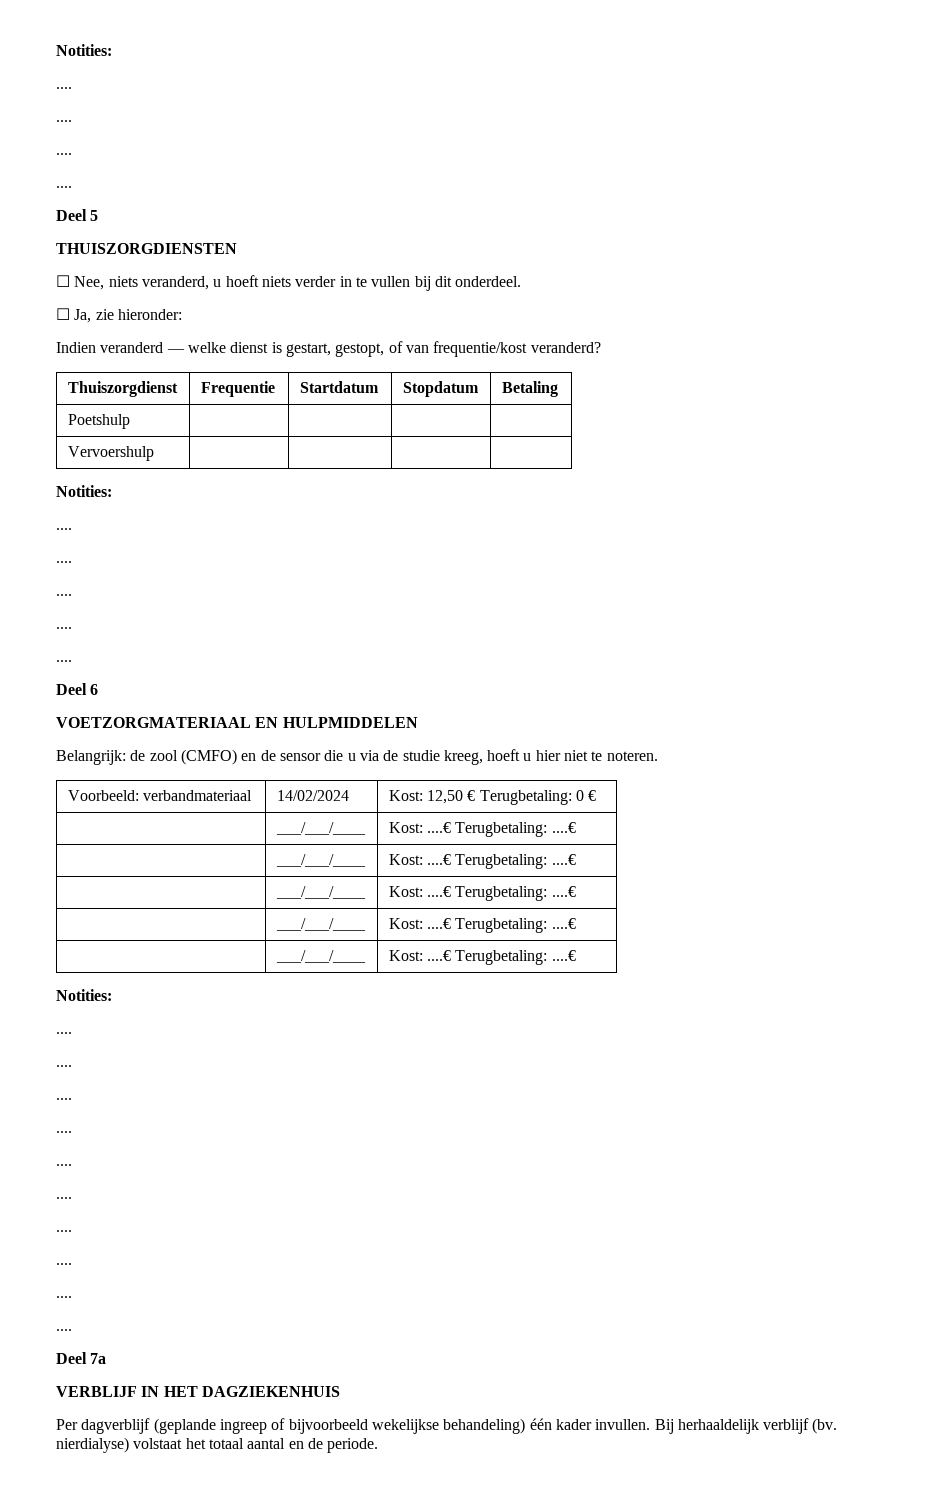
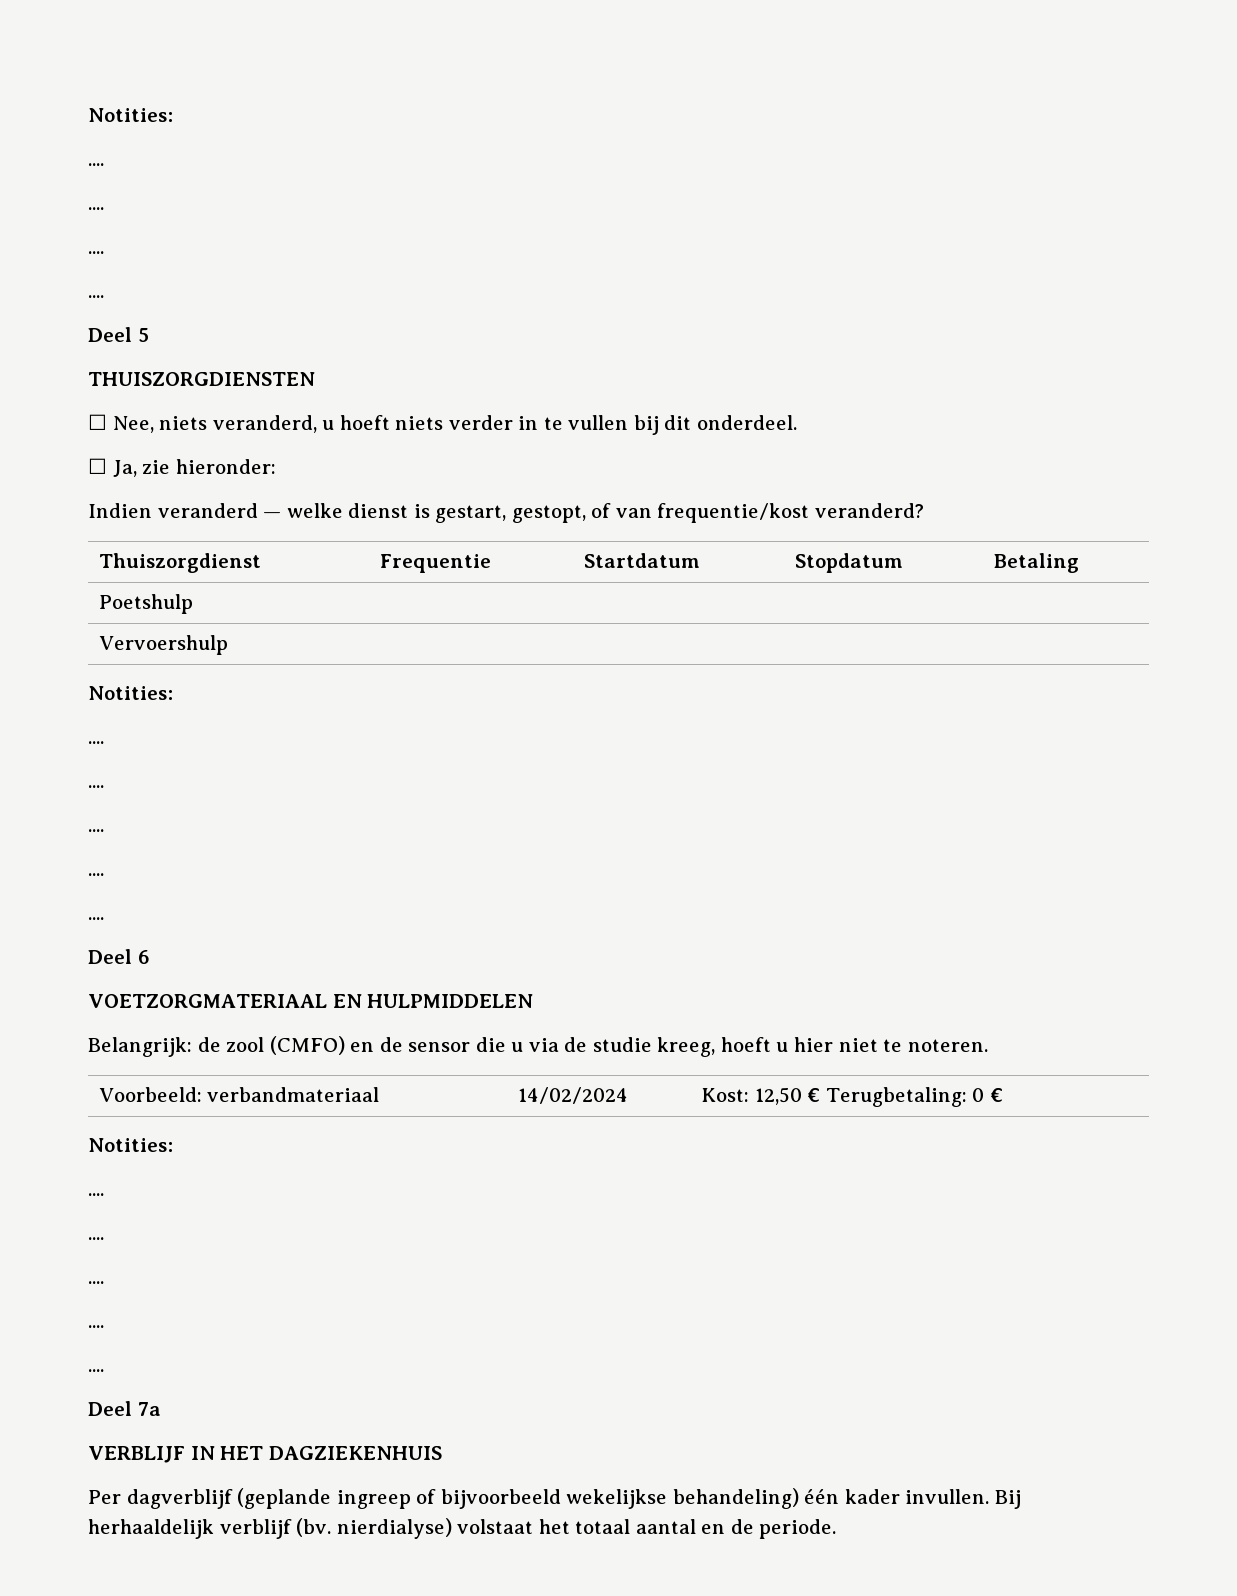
[275,822,366,835] [388,822,576,837] [275,854,366,867] [388,854,576,869] [275,886,366,899] [388,886,576,901] [275,918,366,931] [388,918,576,933] [275,950,366,963] [388,950,576,965] [56,989,112,1001] [56,1032,72,1034] [56,1065,72,1067] [56,1098,72,1100] [56,1131,72,1133] [56,1164,72,1166] [56,1197,72,1199] [56,1230,72,1232] [56,1263,72,1265] [56,1296,72,1298] [56,1329,72,1331] // | ___/___/____ | Kost: ....€ Terugbetaling: ....€ // | ___/___/____ | Kost: ....€ Terugbetaling: ....€ // | ___/___/____ | Kost: ....€ Terugbetaling: ....€ // | ___/___/____ | Kost: ....€ Terugbetaling: ....€ // | ___/___/____ | Kost: ....€ Terugbetaling: ....€ // Notities: // .... // .... // .... // .... // .... // .... // .... // .... // .... // .... -> [88,1138,173,1152] [88,1193,104,1196] [88,1237,104,1240] [88,1281,104,1284] [88,1325,104,1328] [88,1369,104,1372] // Notities: // .... // .... // .... // .... // ....

